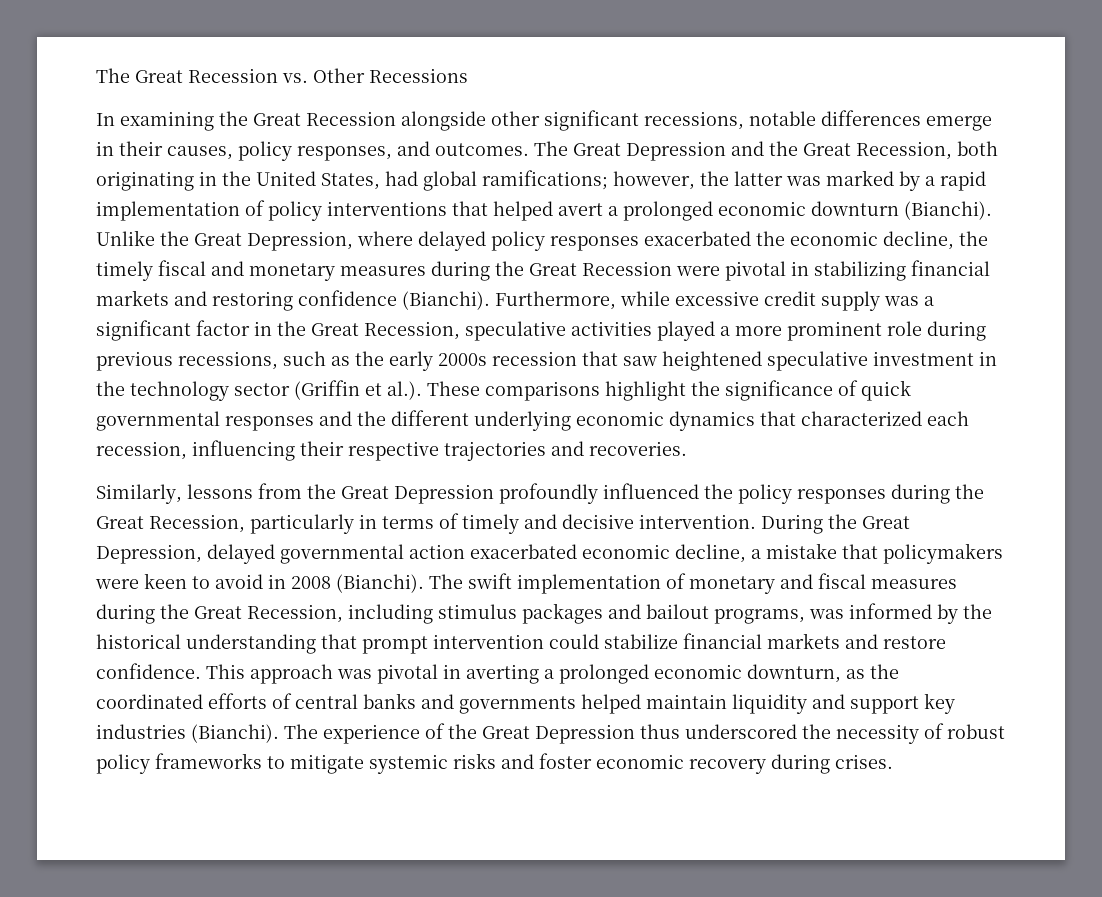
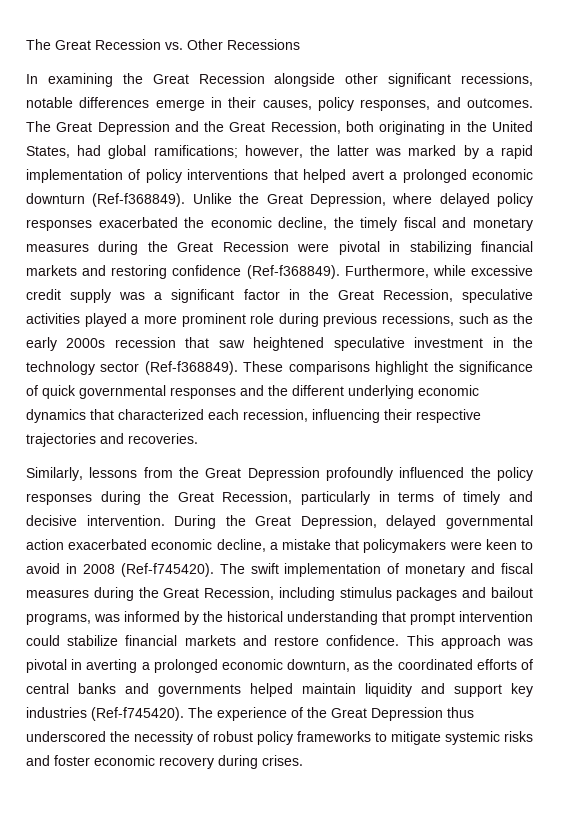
[904,201,992,220] (Bianchi). -> [92,193,186,207] (Ref-f368849).
[402,291,490,310] (Bianchi). -> [246,265,340,279] (Ref-f368849).
[294,380,422,400] (Griffin et al.). -> [144,361,238,375] (Ref-f368849).
[336,574,424,593] (Bianchi). -> [120,563,214,577] (Ref-f745420).
[191,724,279,743] (Bianchi). -> [91,707,184,721] (Ref-f745420).

